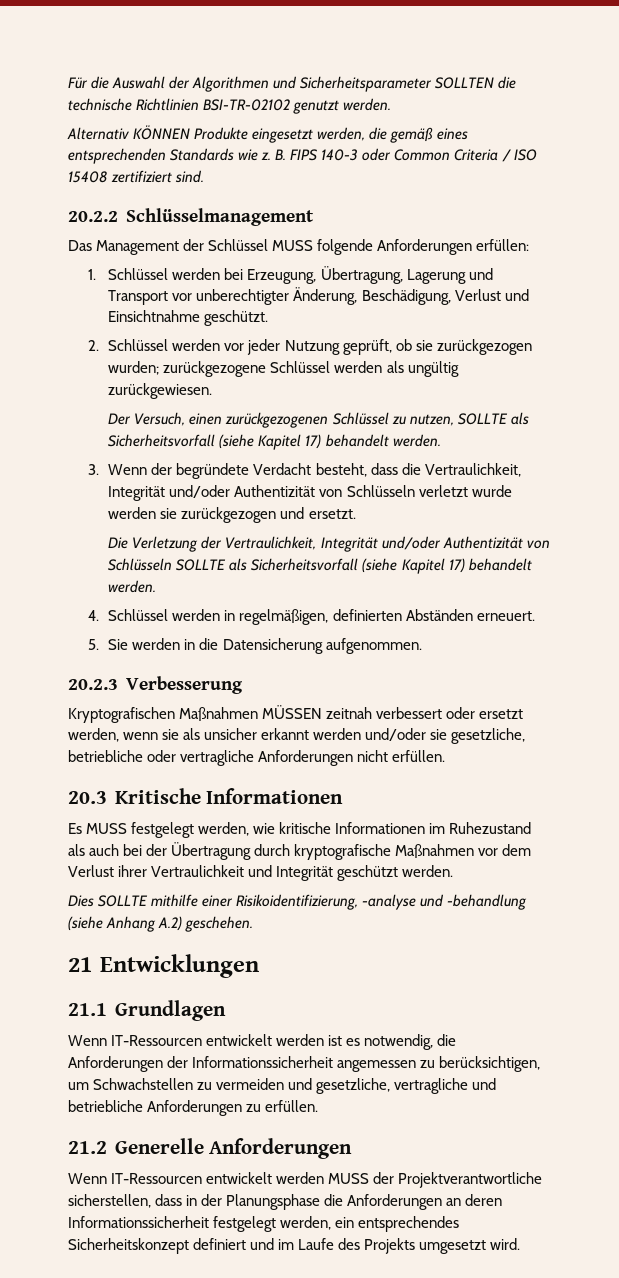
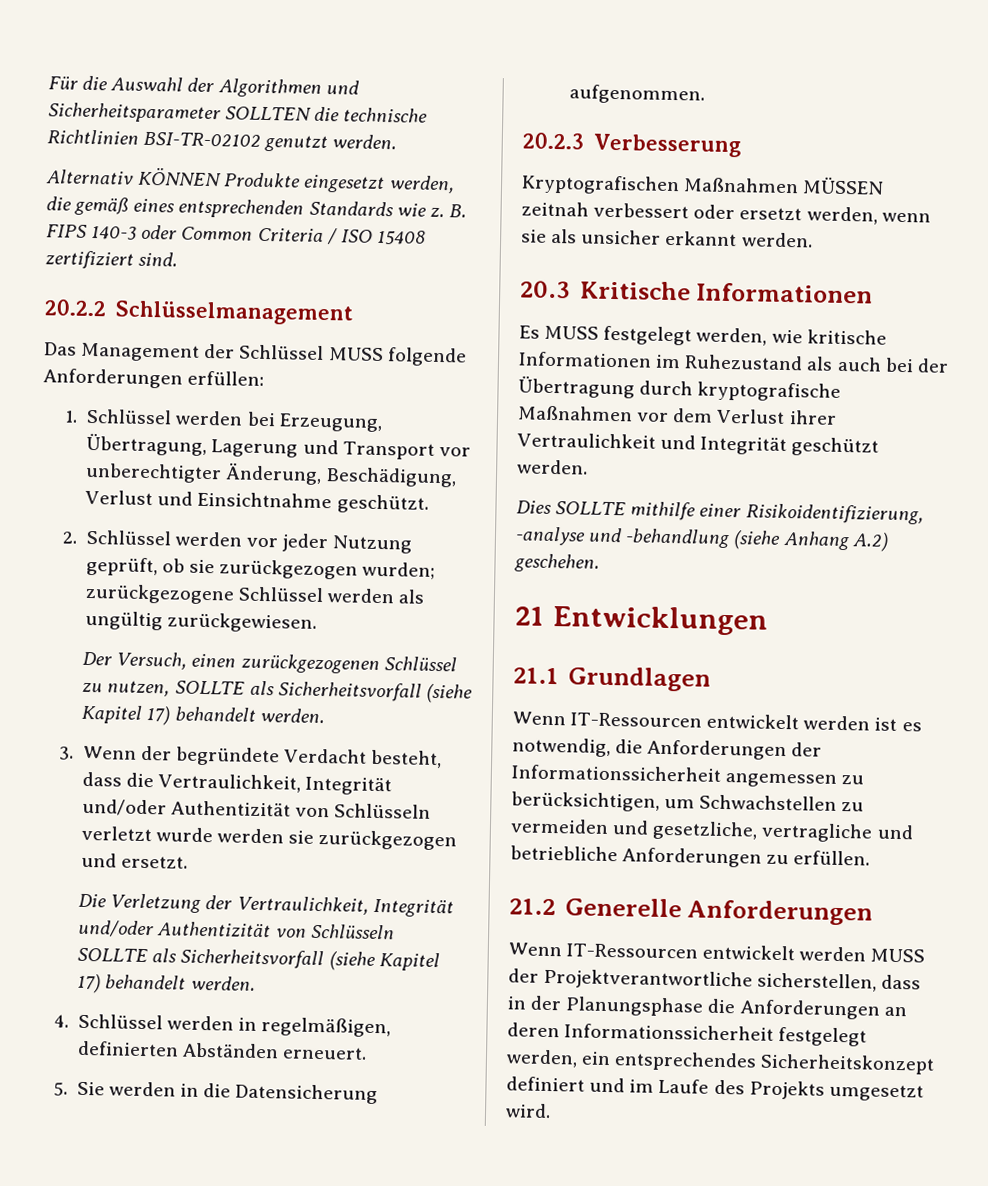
[313,728,526,744] [68,750,446,766] werden und/oder sie gesetzliche, betriebliche oder vertragliche Anforderungen nicht erfüllen. -> [741,232,813,248] werden.

